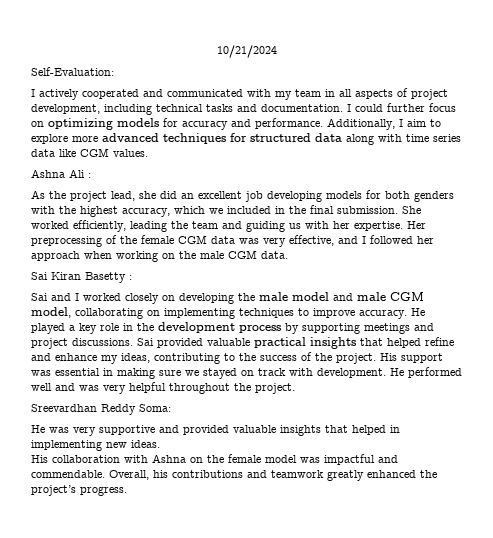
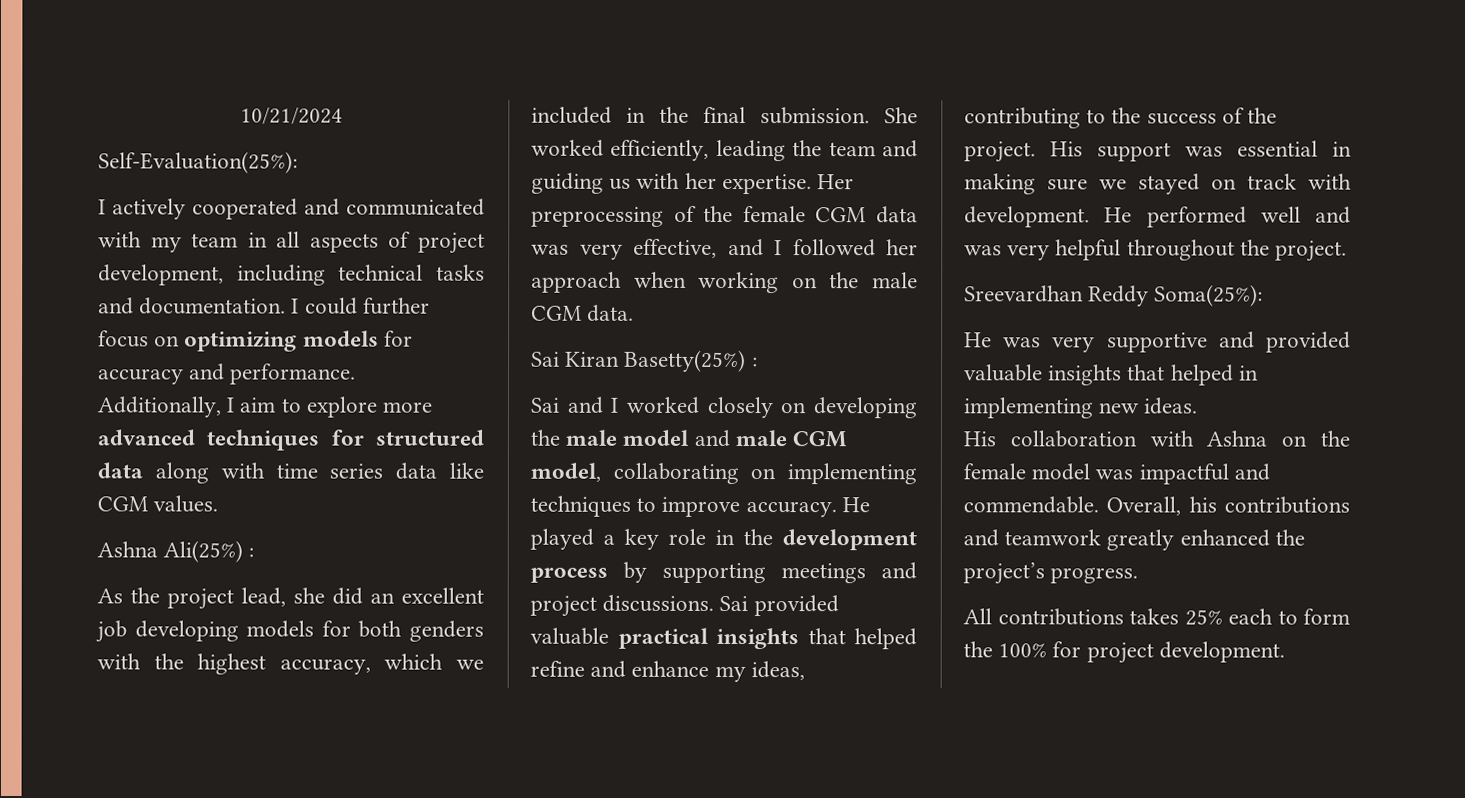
[31,67,114,76] Self-Evaluation: -> [98,151,298,174] Self-Evaluation(25%):
[69,169,85,178] Ali -> [163,540,244,563] Ali(25%)
[85,272,126,283] Basetty -> [624,349,747,373] Basetty(25%)
[139,404,171,412] Soma: -> [1154,284,1264,307] Soma(25%):
(127, 491) none -> [963,608,1350,626] [963,641,1285,664] // All contributions takes 25% each to form the 100% for project development.

